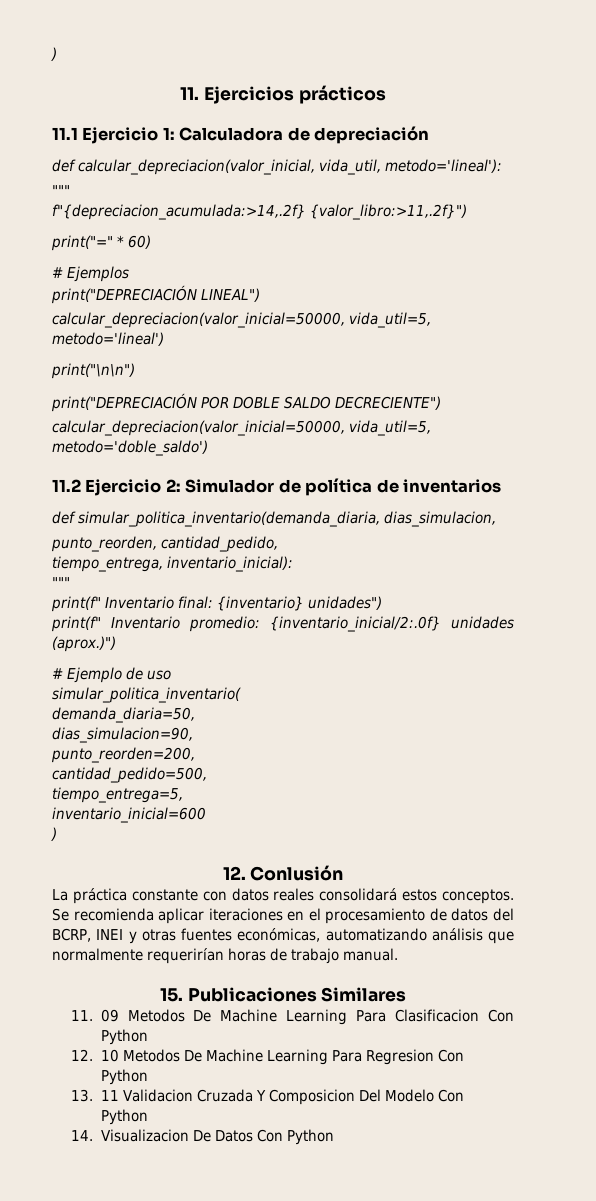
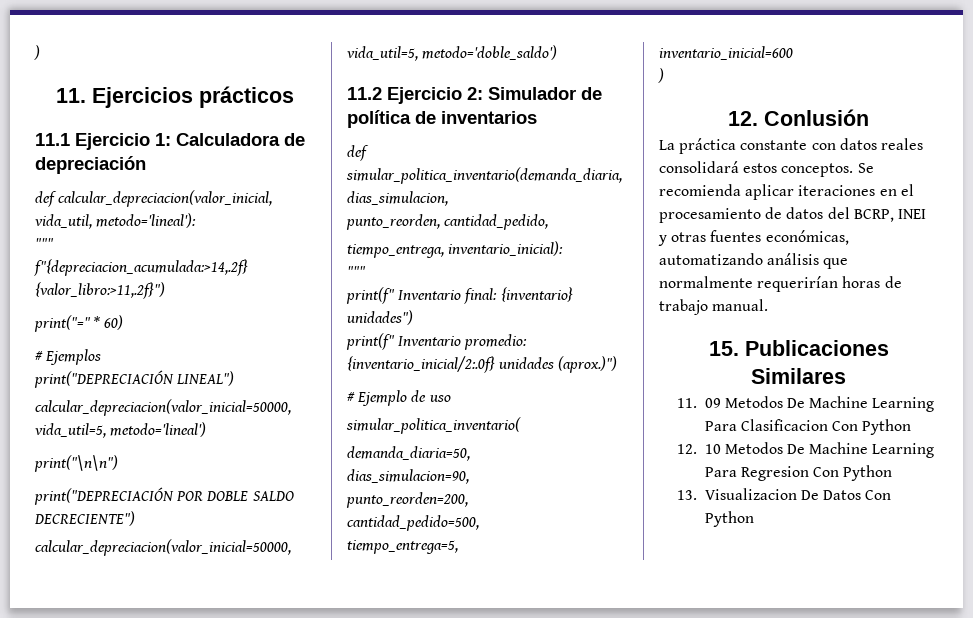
[100,1089,464,1105] [100,1109,148,1125] [71,1130,94,1141] 11 Validacion Cruzada Y Composicion Del Modelo Con Python // 14. -> (697, 495) none

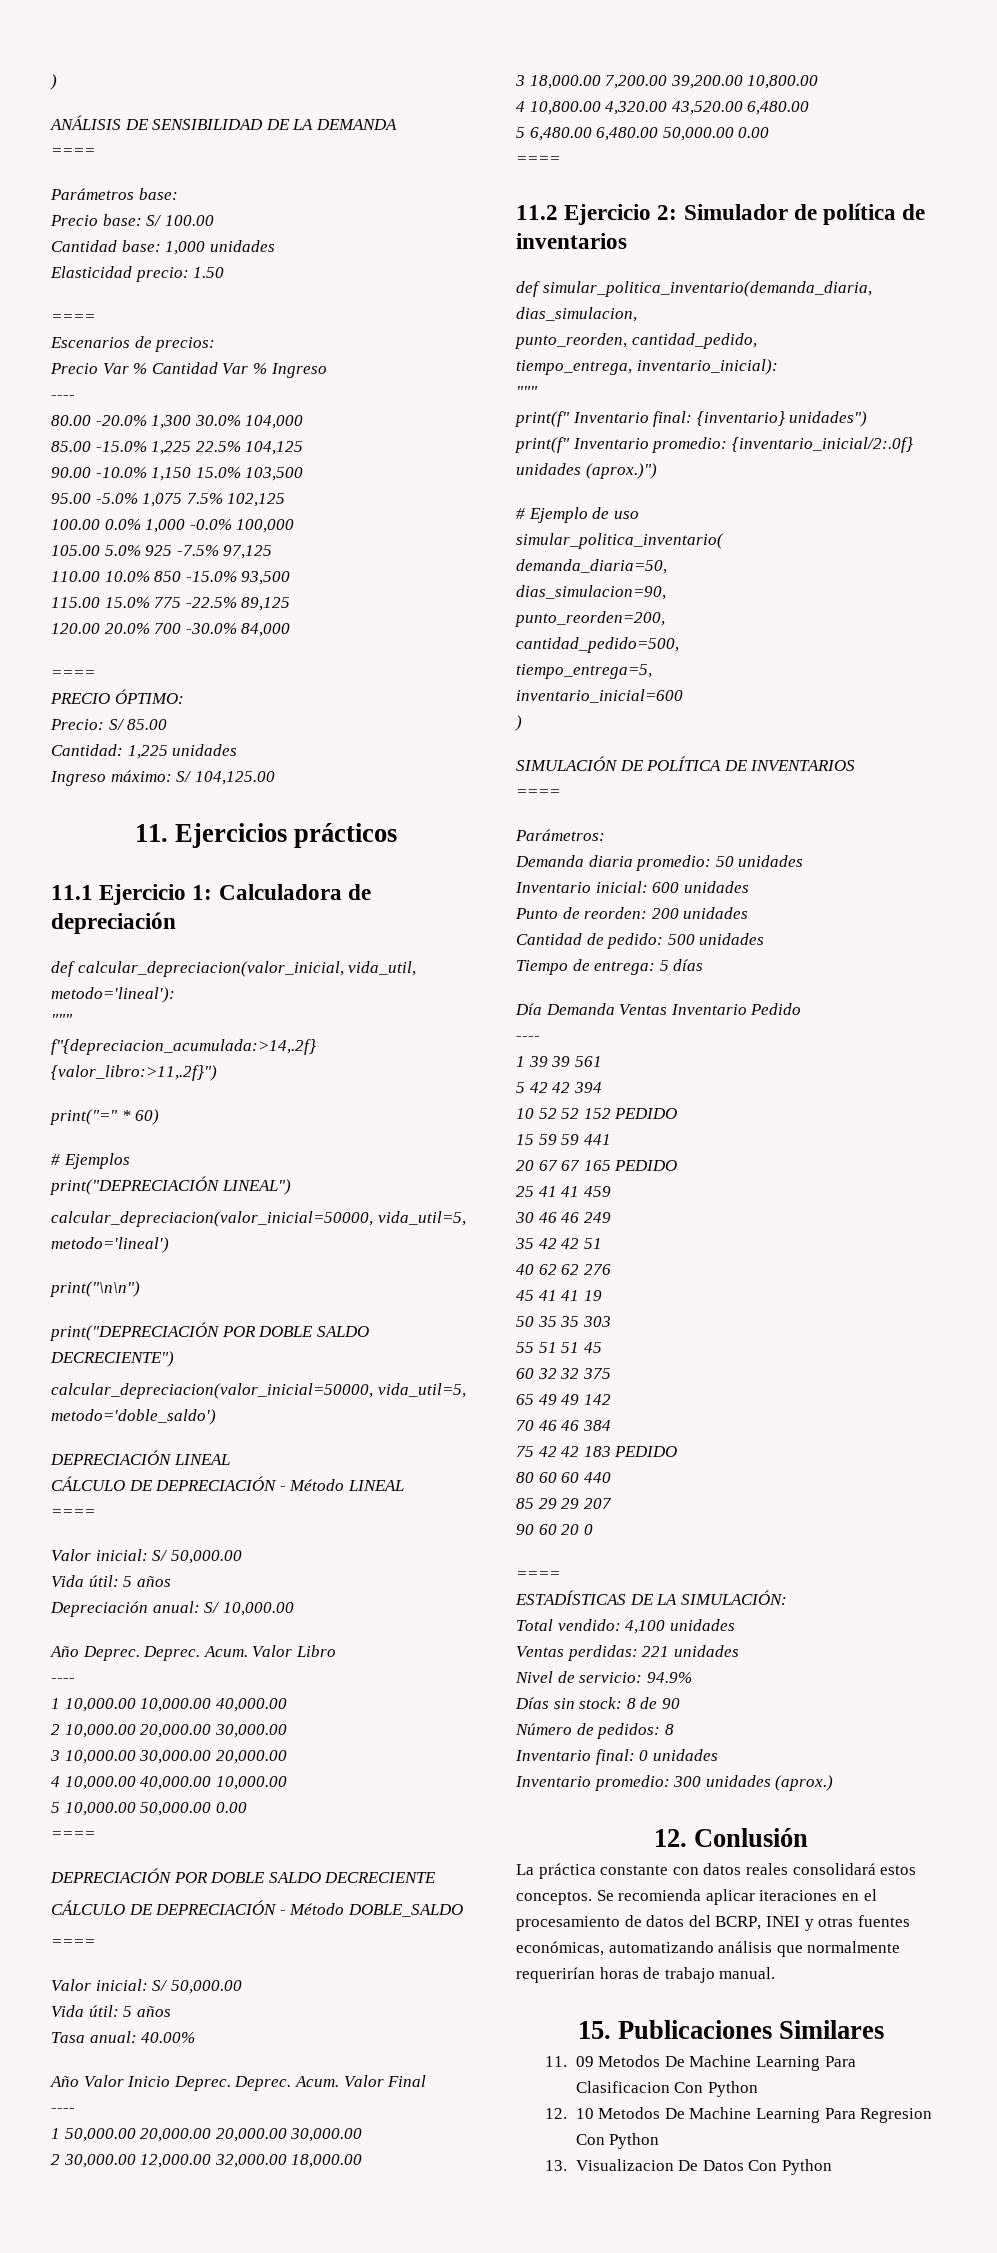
[34,45,40,60] ) -> [50,74,57,90] [50,115,397,130] [51,148,95,156] [50,188,178,200] [50,214,214,226] [51,240,275,255] [50,266,225,282] [51,314,95,322] [50,336,216,352] [50,362,327,378] [51,395,75,400] [51,415,304,429] [51,441,304,455] [51,467,304,481] [51,493,286,507] [51,519,295,533] [51,545,273,559] [51,571,291,585] [51,597,291,611] [51,623,291,637] [51,670,95,678] [50,689,184,704] [50,719,168,730] [51,744,238,759] [50,770,275,786] ) // ANÁLISIS DE SENSIBILIDAD DE LA DEMANDA // ==== // Parámetros base: // Precio base: S/ 100.00 // Cantidad base: 1,000 unidades // Elasticidad precio: 1.50 // ==== // Escenarios de precios: // Precio Var % Cantidad Var % Ingreso // ---- // 80.00 -20.0% 1,300 30.0% 104,000 // 85.00 -15.0% 1,225 22.5% 104,125 // 90.00 -10.0% 1,150 15.0% 103,500 // 95.00 -5.0% 1,075 7.5% 102,125 // 100.00 0.0% 1,000 -0.0% 100,000 // 105.00 5.0% 925 -7.5% 97,125 // 110.00 10.0% 850 -15.0% 93,500 // 115.00 15.0% 775 -22.5% 89,125 // 120.00 20.0% 700 -30.0% 84,000 // ==== // PRECIO ÓPTIMO: // Precio: S/ 85.00 // Cantidad: 1,225 unidades // Ingreso máximo: S/ 104,125.00
(558, 52) none -> [50,1450,230,1465] [51,1476,404,1491] [51,1509,95,1517] [51,1549,242,1564] [51,1575,171,1587] [50,1601,294,1617] [50,1645,336,1661] [51,1678,75,1683] [51,1698,287,1712] [51,1724,287,1738] [50,1750,287,1764] [51,1776,287,1790] [51,1802,247,1816] [51,1831,95,1839] [50,1868,437,1883] [51,1900,463,1917] [51,1939,95,1947] [51,1979,242,1994] [51,2005,171,2017] [51,2031,196,2043] [50,2075,427,2091] [51,2108,75,2113] [51,2128,363,2142] [51,2154,363,2168] [515,75,819,89] [516,101,810,115] [516,127,770,141] [516,156,560,164] // DEPRECIACIÓN LINEAL // CÁLCULO DE DEPRECIACIÓN - Método LINEAL // ==== // Valor inicial: S/ 50,000.00 // Vida útil: 5 años // Depreciación anual: S/ 10,000.00 // Año Deprec. Deprec. Acum. Valor Libro // ---- // 1 10,000.00 10,000.00 40,000.00 // 2 10,000.00 20,000.00 30,000.00 // 3 10,000.00 30,000.00 20,000.00 // 4 10,000.00 40,000.00 10,000.00 // 5 10,000.00 50,000.00 0.00 // ==== // DEPRECIACIÓN POR DOBLE SALDO DECRECIENTE // CÁLCULO DE DEPRECIACIÓN - Método DOBLE_SALDO // ==== // Valor inicial: S/ 50,000.00 // Vida útil: 5 años // Tasa anual: 40.00% // Año Valor Inicio Deprec. Deprec. Acum. Valor Final // ---- // 1 50,000.00 20,000.00 20,000.00 30,000.00 // 2 30,000.00 12,000.00 32,000.00 18,000.00 // 3 18,000.00 7,200.00 39,200.00 10,800.00 // 4 10,800.00 4,320.00 43,520.00 6,480.00 // 5 6,480.00 6,480.00 50,000.00 0.00 // ====
(664, 75) none -> [516,756,856,771] [516,789,560,797] [515,829,605,841] [515,855,804,871] [515,881,749,893] [515,907,749,919] [516,933,765,949] [516,959,704,975] [515,1003,802,1015] [516,1036,540,1041] [516,1056,602,1067] [516,1082,602,1093] [516,1108,678,1119] [516,1134,611,1145] [516,1160,678,1171] [516,1186,611,1197] [515,1212,611,1223] [515,1238,602,1249] [516,1264,611,1275] [516,1290,602,1301] [516,1316,611,1327] [516,1342,602,1353] [516,1368,611,1379] [516,1394,611,1405] [516,1420,611,1431] [516,1446,678,1457] [516,1472,611,1483] [516,1498,612,1509] [516,1524,593,1535] [516,1571,560,1579] [515,1590,787,1605] [516,1619,735,1634] [516,1645,739,1661] [515,1671,692,1683] [515,1697,680,1709] [515,1723,674,1739] [515,1749,718,1765] [515,1775,834,1791] // SIMULACIÓN DE POLÍTICA DE INVENTARIOS // ==== // Parámetros: // Demanda diaria promedio: 50 unidades // Inventario inicial: 600 unidades // Punto de reorden: 200 unidades // Cantidad de pedido: 500 unidades // Tiempo de entrega: 5 días // Día Demanda Ventas Inventario Pedido // ---- // 1 39 39 561 // 5 42 42 394 // 10 52 52 152 PEDIDO // 15 59 59 441 // 20 67 67 165 PEDIDO // 25 41 41 459 // 30 46 46 249 // 35 42 42 51 // 40 62 62 276 // 45 41 41 19 // 50 35 35 303 // 55 51 51 45 // 60 32 32 375 // 65 49 49 142 // 70 46 46 384 // 75 42 42 183 PEDIDO // 80 60 60 440 // 85 29 29 207 // 90 60 20 0 // ==== // ESTADÍSTICAS DE LA SIMULACIÓN: // Total vendido: 4,100 unidades // Ventas perdidas: 221 unidades // Nivel de servicio: 94.9% // Días sin stock: 8 de 90 // Número de pedidos: 8 // Inventario final: 0 unidades // Inventario promedio: 300 unidades (aprox.)

